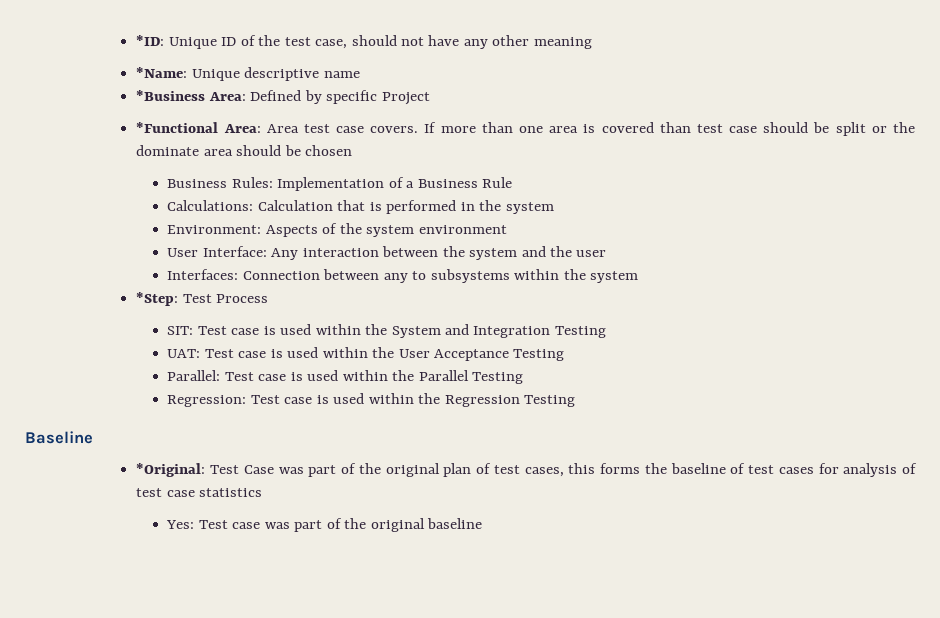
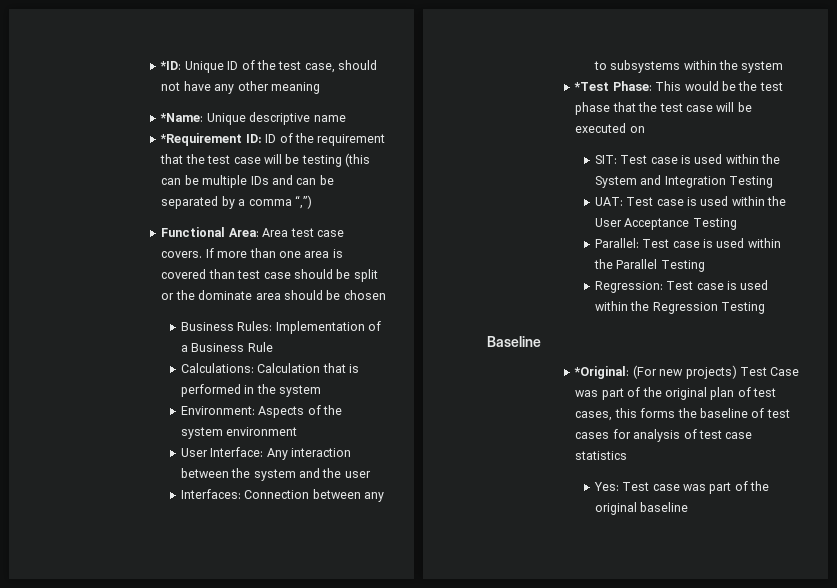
[136,90,430,105] [136,122,219,133] *Business Area: Defined by specific Project // *Functional -> [160,133,386,146] [160,153,371,167] [161,175,334,188] [161,195,312,209] [161,227,226,237] *Requirement ID: ID of the requirement that the test case will be testing (this can be multiple IDs and can be separated by a comma “,”) // Functional
[136,292,269,306] *Step: Test Process -> [574,81,783,91] [575,102,752,115] [575,123,645,133] *Test Phase: This would be the test phase that the test case will be executed on
(206, 470) none -> [632,365,737,379] (For new projects)

